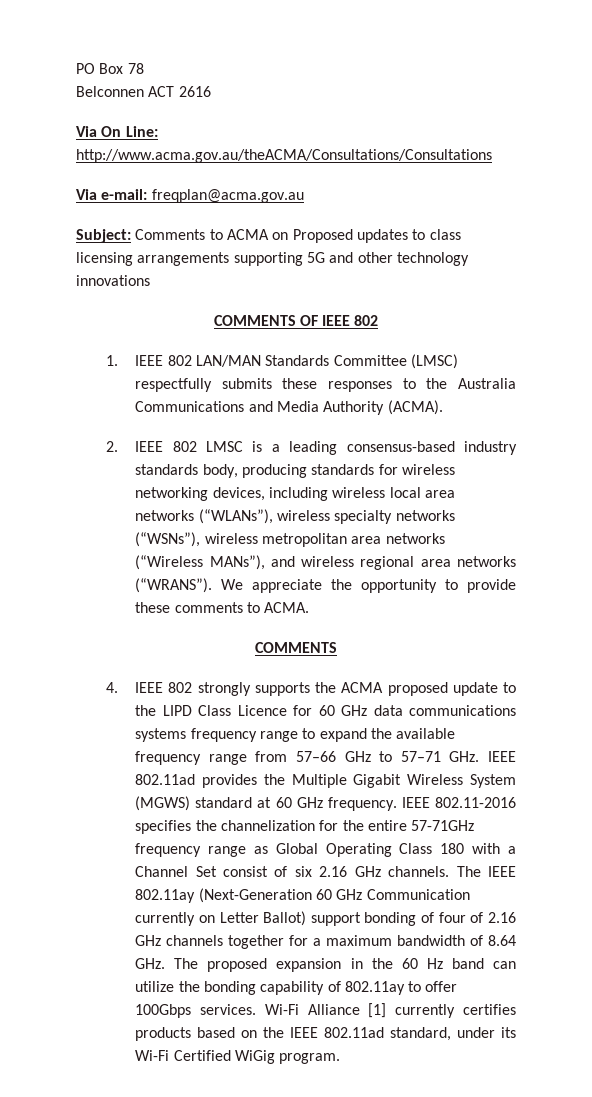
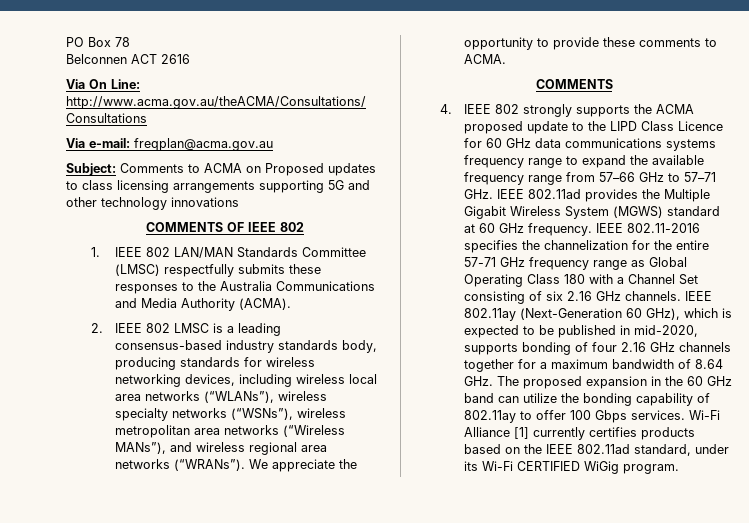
[135,578,213,593] (“WRANS”). -> [174,459,246,471] (“WRANs”).
[411,820,475,831] 57-71GHz -> [464,257,526,267] 57-71 GHz
[223,866,269,877] consist -> [464,291,526,304] consisting
[456,866,481,877] The -> (682, 296) none
[336,889,470,900] [135,911,361,926] GHz Communication currently on Letter Ballot) support -> [646,308,733,320] [464,325,699,338] [464,343,519,355] GHz), which is expected to be published in mid-2020, supports
[470,912,484,923] of -> (618, 347) none
[426,958,443,969] Hz -> [707,376,733,386] GHz
[135,1004,192,1018] 100Gbps -> [570,410,628,423] 100 Gbps
[173,1050,231,1061] Certified -> [517,461,581,471] CERTIFIED

